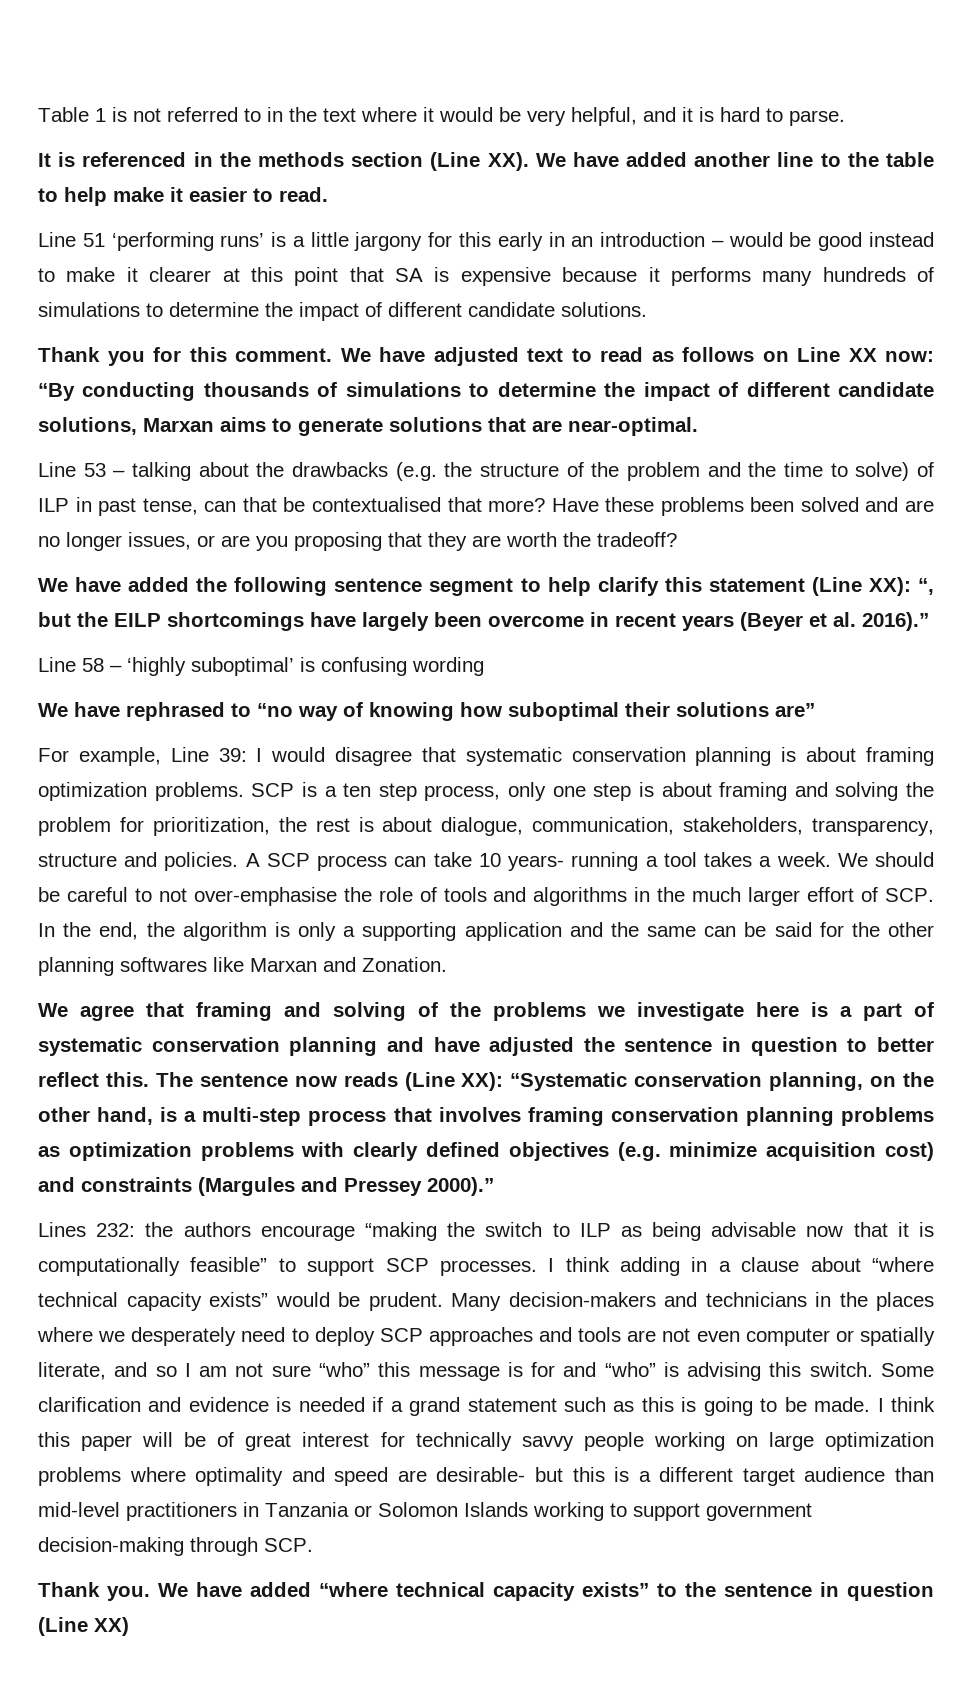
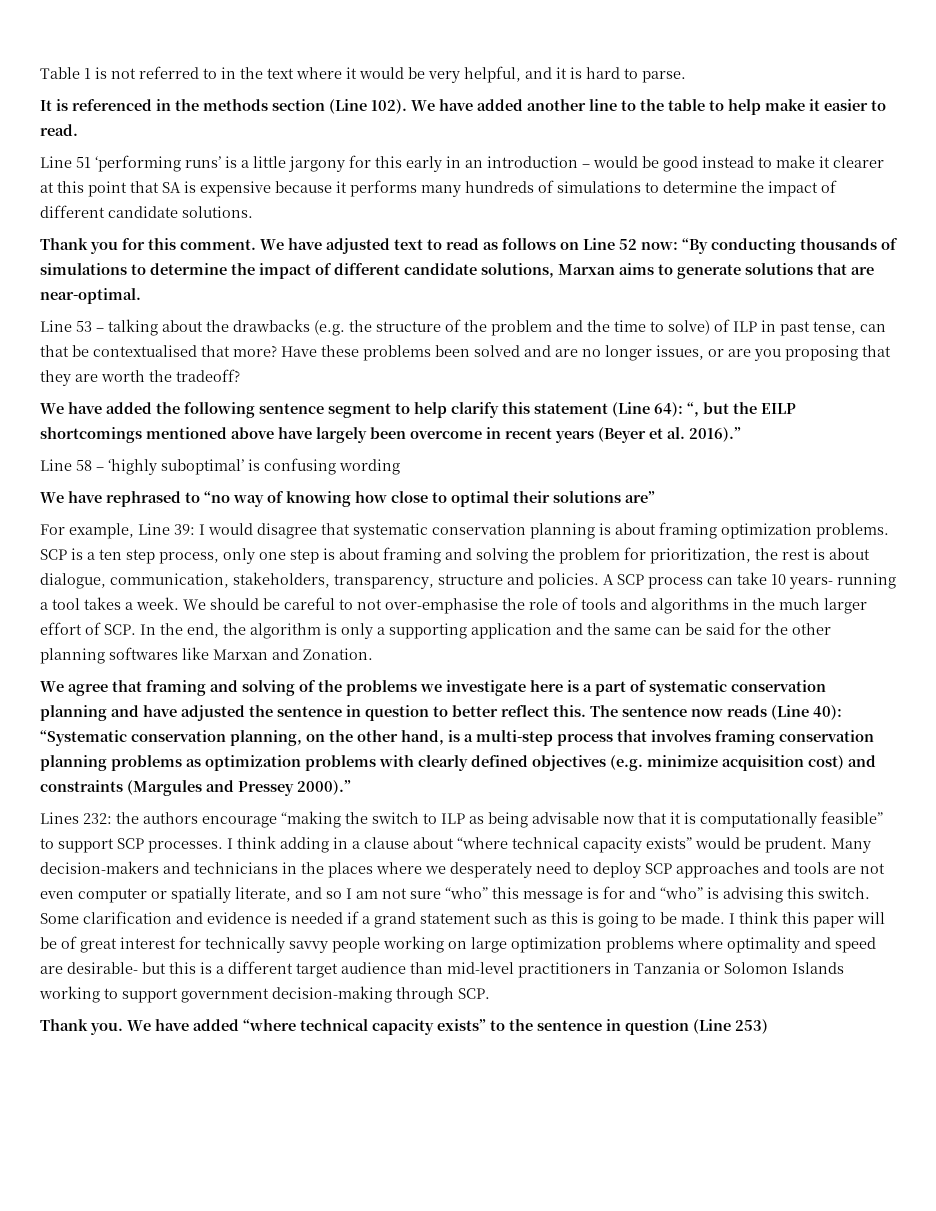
[487,152,529,171] XX). -> [371,99,407,114] 102).
[848,348,877,362] XX -> [619,239,637,250] 52
[868,577,911,596] XX): -> [654,402,683,417] 64):
(304, 621) none -> [146,427,274,439] mentioned above
[508,702,619,721] suboptimal -> [391,491,509,507] close to optimal
[461,1072,504,1091] XX): -> [813,705,842,720] 40):
[94,1617,129,1636] XX) -> [735,1019,768,1034] 253)

